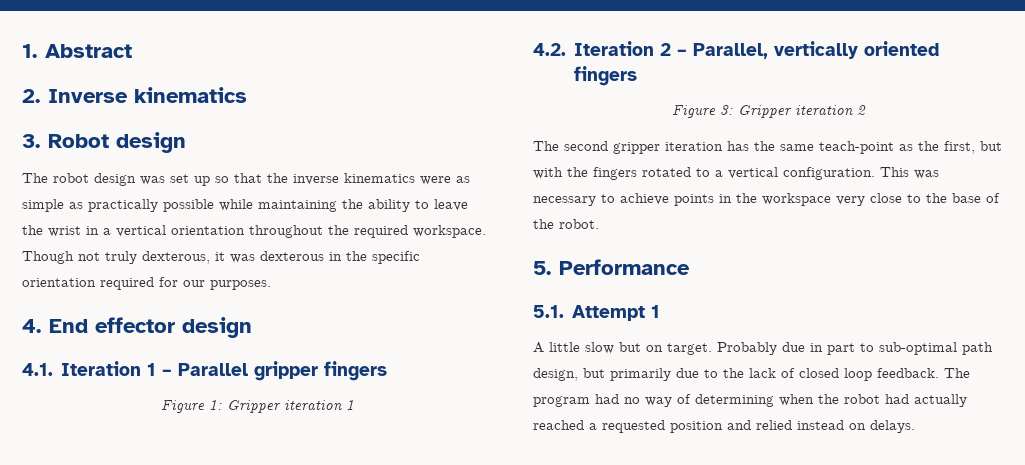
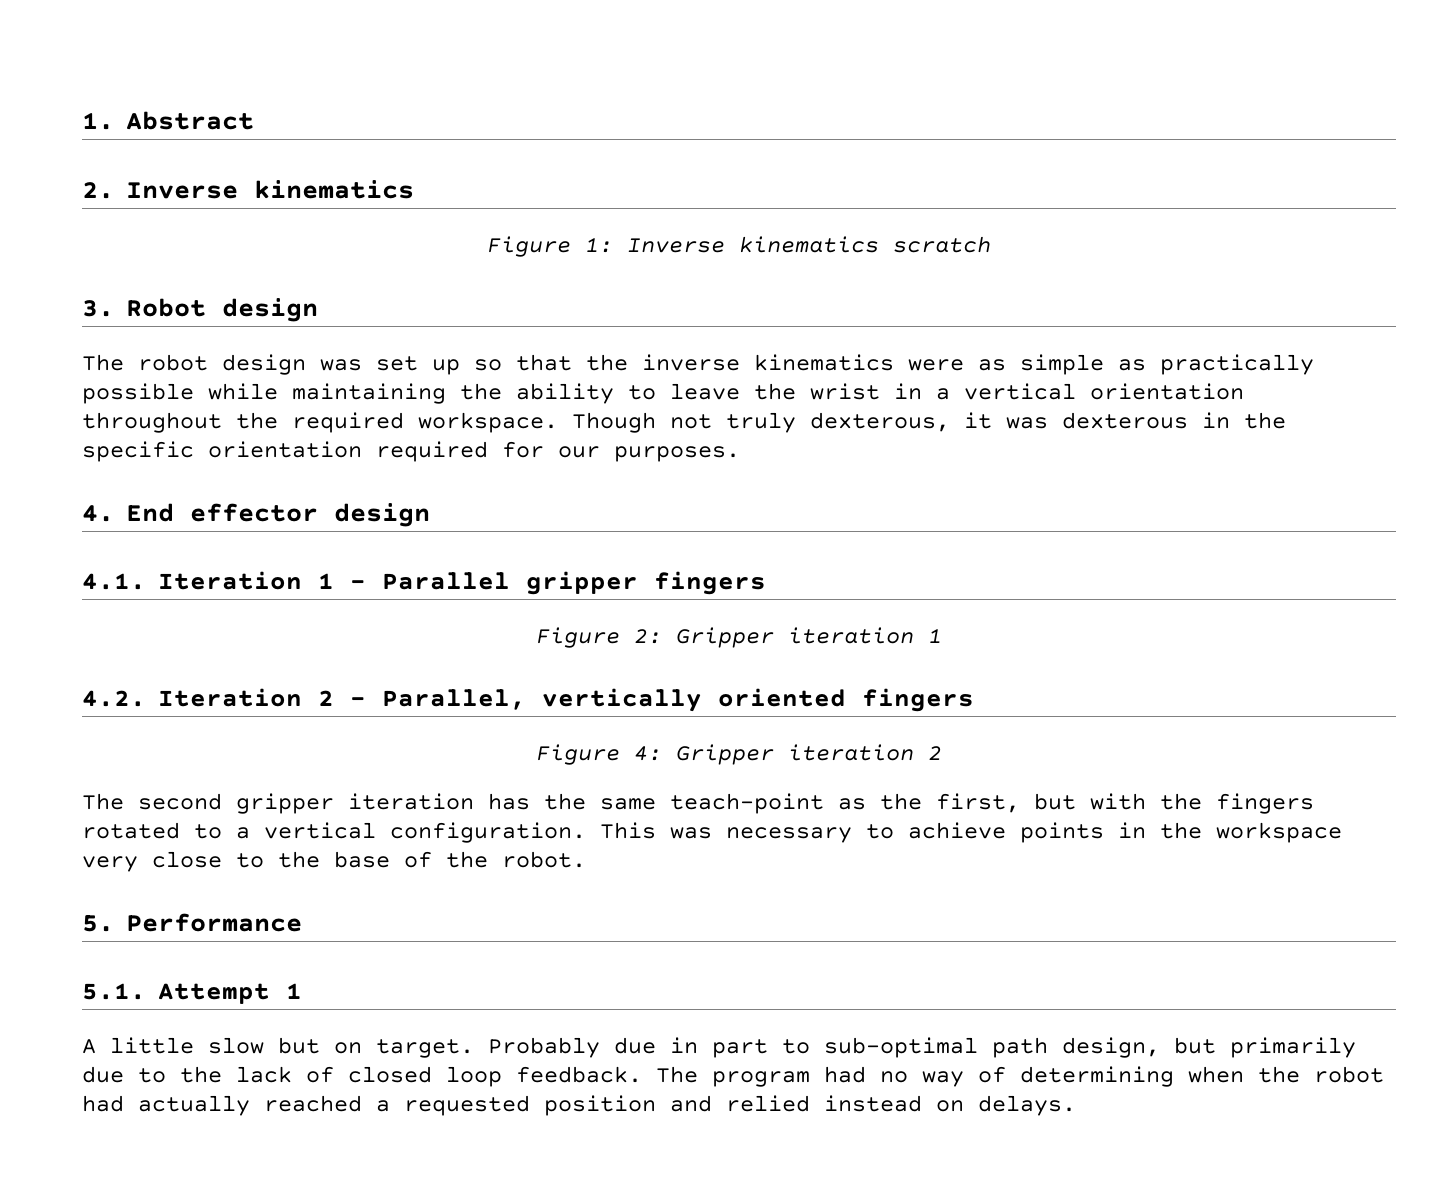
(247, 95) none -> [487,236,991,257] // Figure 1: Inverse kinematics scratch
[208,400,222,410] 1: -> [634,629,662,644] 2:
[719,105,733,115] 3: -> [634,746,662,761] 4:

